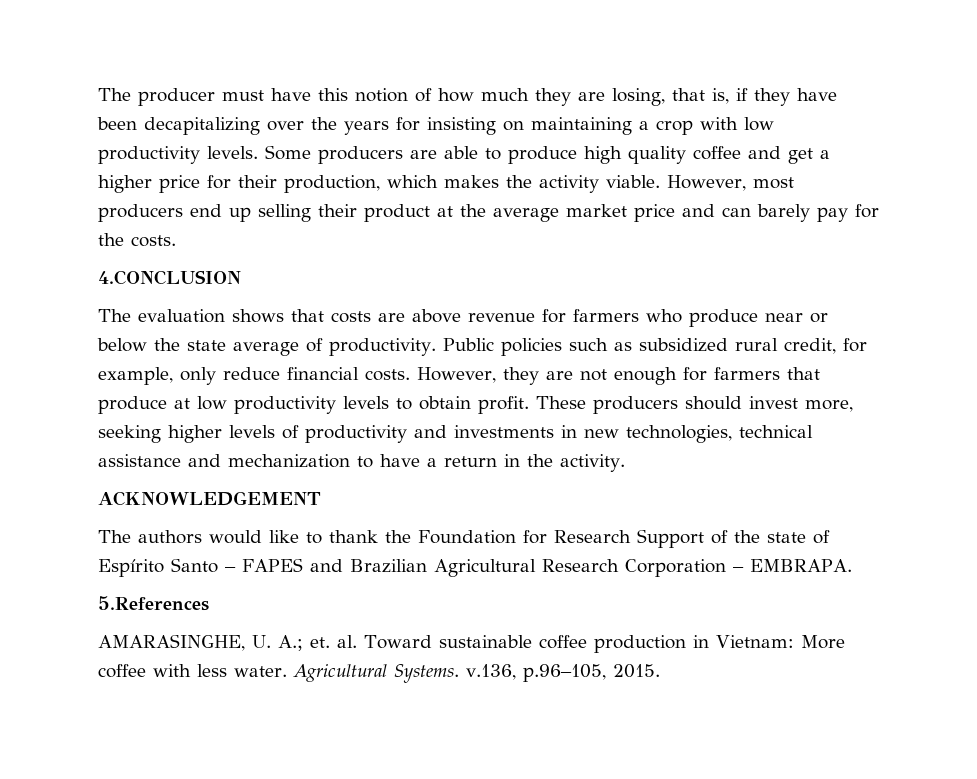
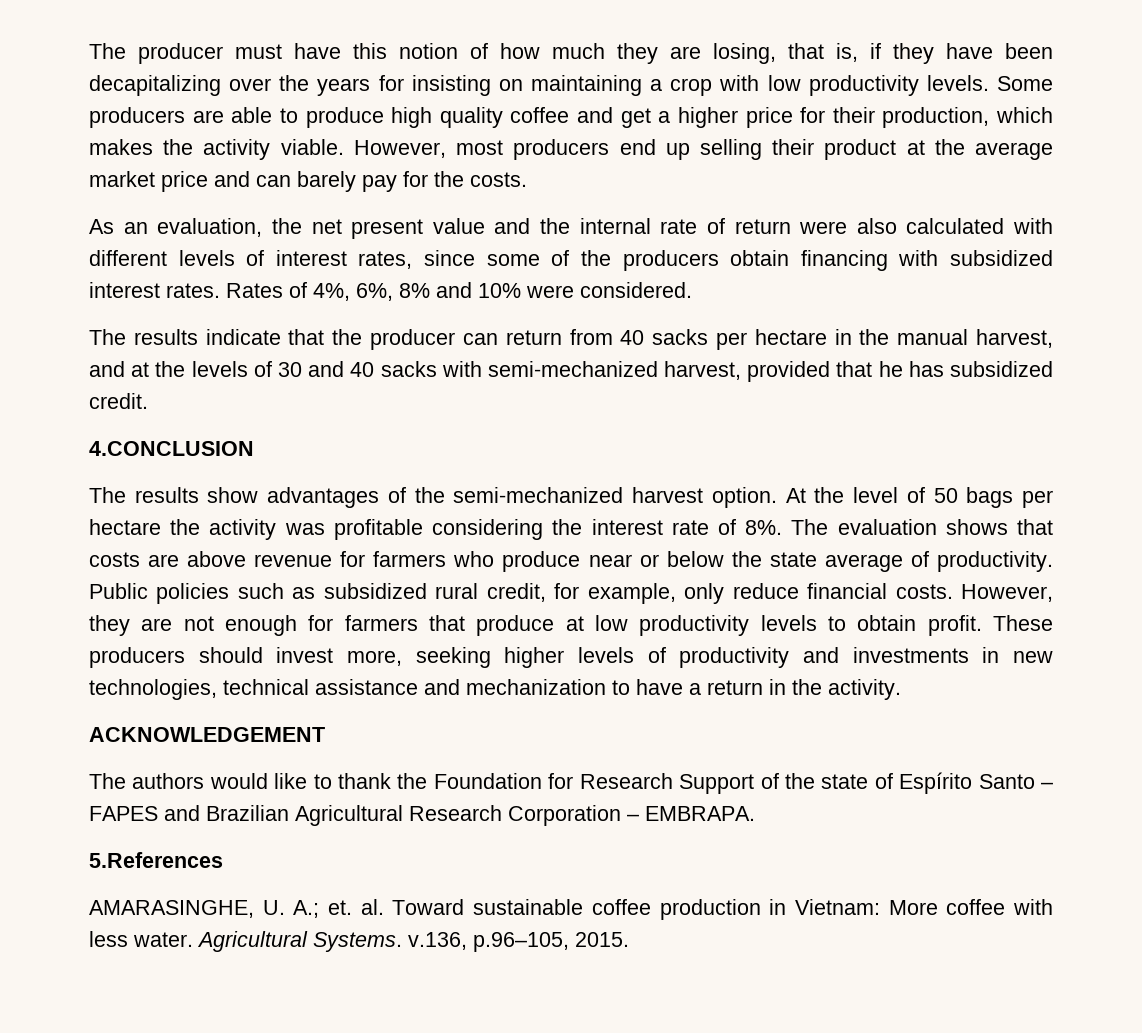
[98,270,241,285] 4.CONCLUSION // -> [89,218,1053,239] [89,250,1054,271] [89,282,692,301] [89,329,1053,350] [89,361,1053,382] [89,393,148,409] [89,441,254,456] [89,487,1054,508] [89,519,783,540] As an evaluation, the net present value and the internal rate of return were also calculated with different levels of interest rates, since some of the producers obtain financing with subsidized interest rates. Rates of 4%, 6%, 8% and 10% were considered. // The results indicate that the producer can return from 40 sacks per hectare in the manual harvest, and at the levels of 30 and 40 sacks with semi-mechanized harvest, provided that he has subsidized credit. // 4.CONCLUSION // The results show advantages of the semi-mechanized harvest option. At the level of 50 bags per hectare the activity was profitable considering the interest rate of 8%.

